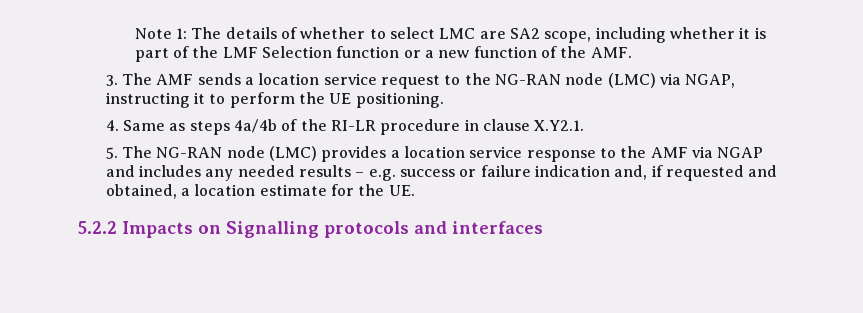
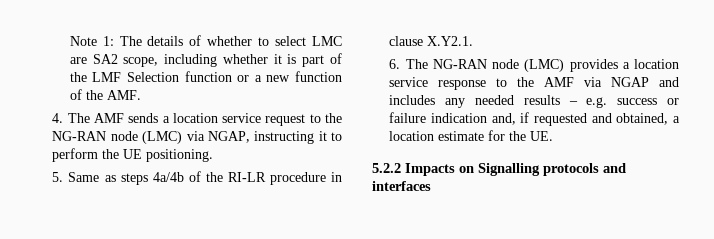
[105,75,118,86] 3. -> [52,113,64,123] 4.
[105,120,119,131] 4. -> [52,172,64,182] 5.
[105,147,118,159] 5. -> [389,59,401,69] 6.

